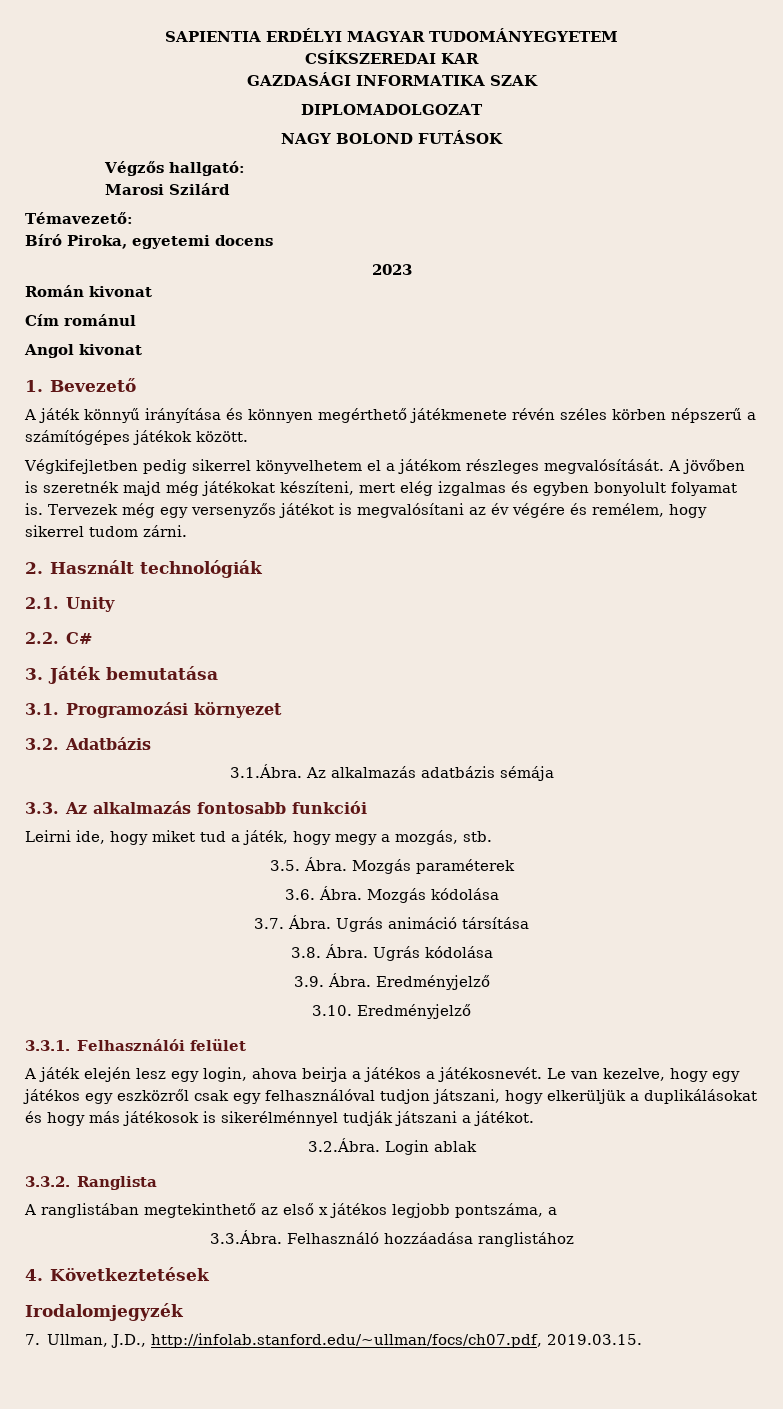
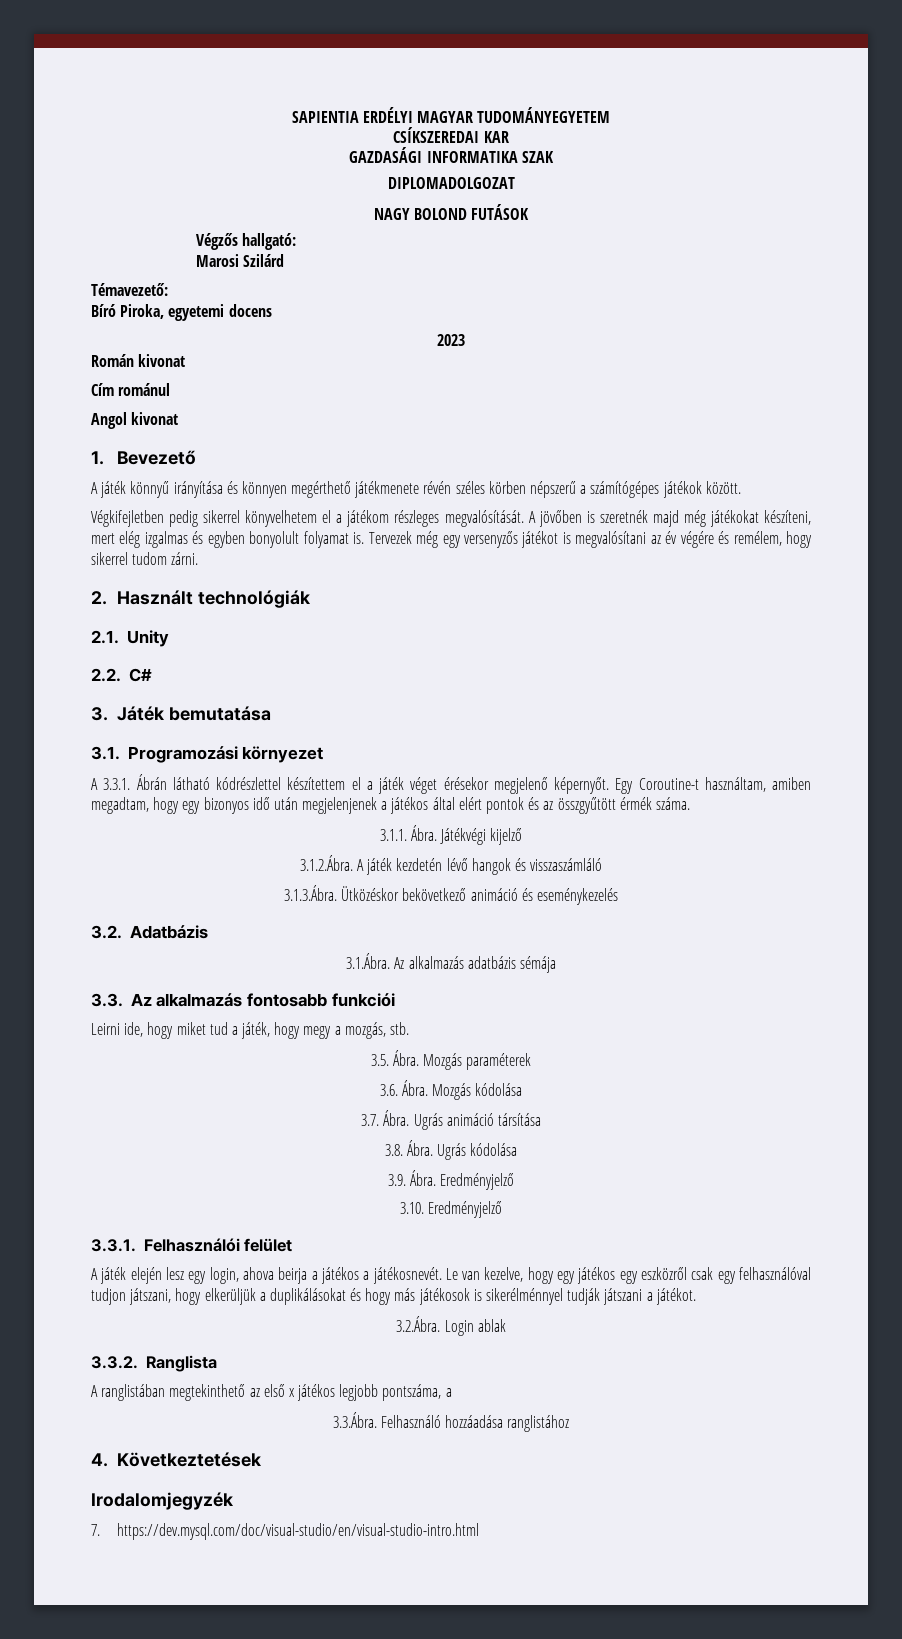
(283, 710) none -> [91,774,811,794] [91,797,690,814] [379,825,523,845] [299,855,603,875] [284,885,618,905] // A 3.3.1. Ábrán látható kódrészlettel készítettem el a játék véget érésekor megjelenő képernyőt. Egy Coroutine-t használtam, amiben megadtam, hogy egy bizonyos idő után megjelenjenek a játékos által elért pontok és az összgyűtött érmék száma. // 3.1.1. Ábra. Játékvégi kijelző // 3.1.2.Ábra. A játék kezdetén lévő hangok és visszaszámláló // 3.1.3.Ábra. Ütközéskor bekövetkező animáció és eseménykezelés
[47,1333,643,1348] Ullman, J.D., http://infolab.stanford.edu/~ullman/focs/ch07.pdf, 2019.03.15. -> [117,1523,480,1540] https://dev.mysql.com/doc/visual-studio/en/visual-studio-intro.html

